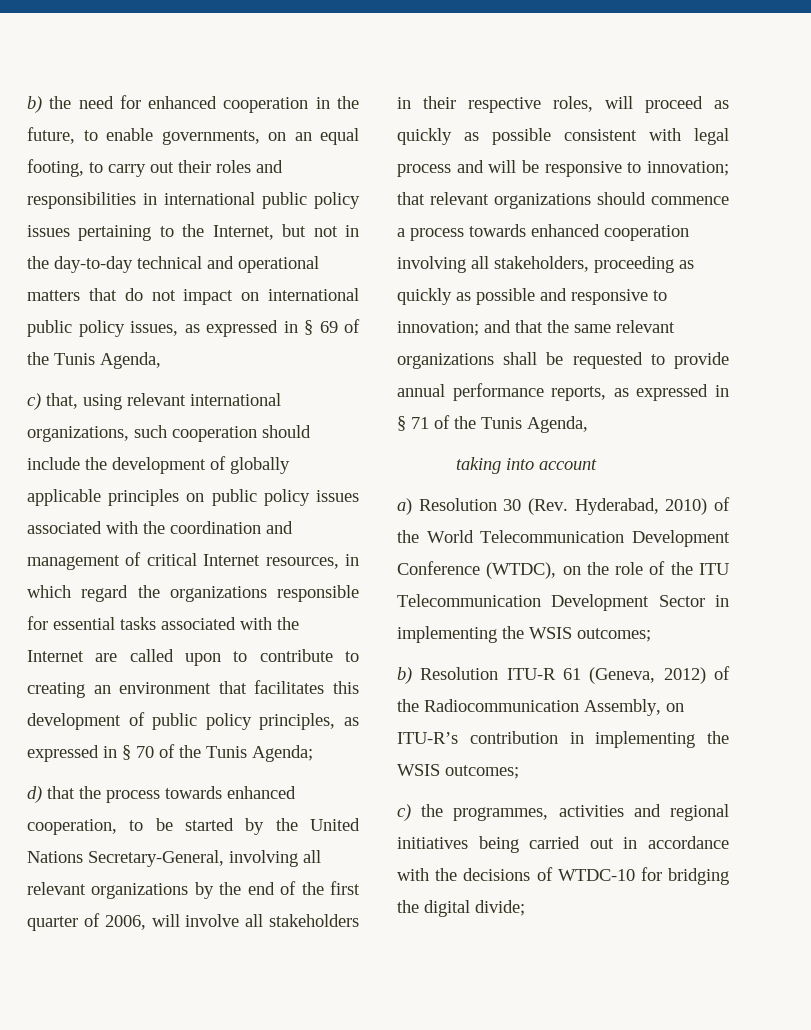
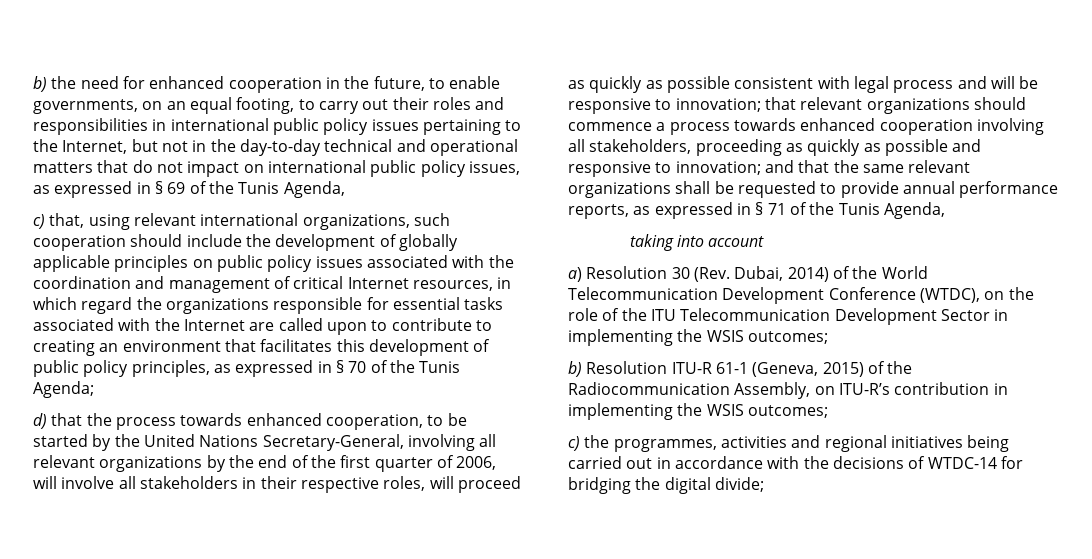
[574,498,708,515] Hyderabad, 2010) -> [734,266,829,282] Dubai, 2014)
[563,667,706,684] 61 (Geneva, 2012) -> [715,362,864,377] 61-1 (Geneva, 2015)
[557,869,635,881] WTDC-10 -> [927,457,997,469] WTDC-14

